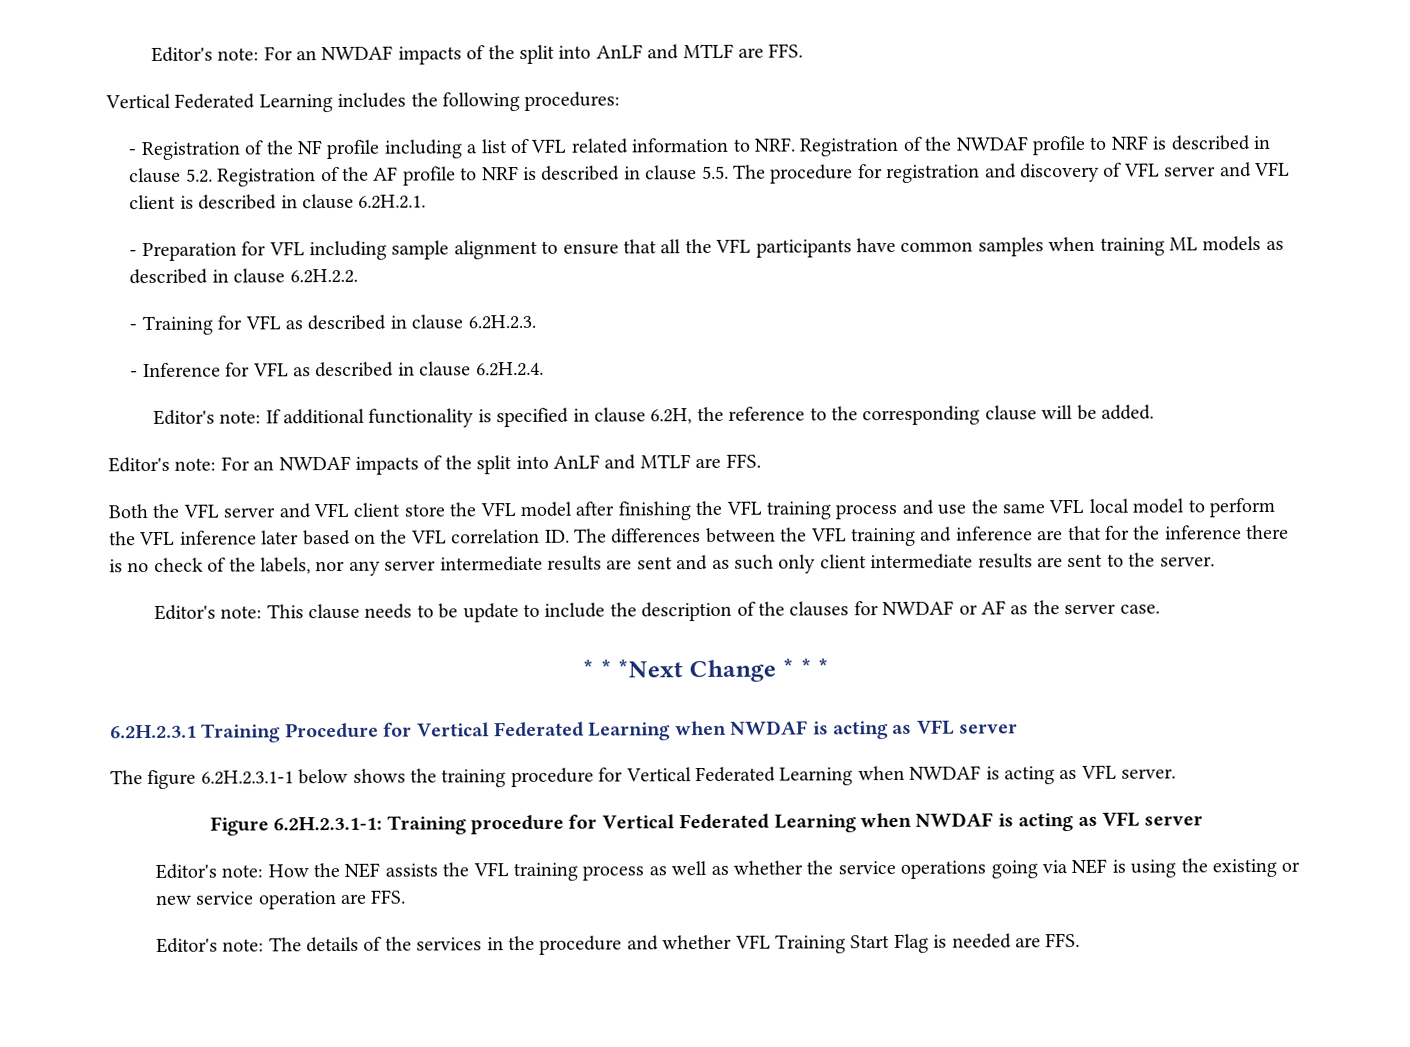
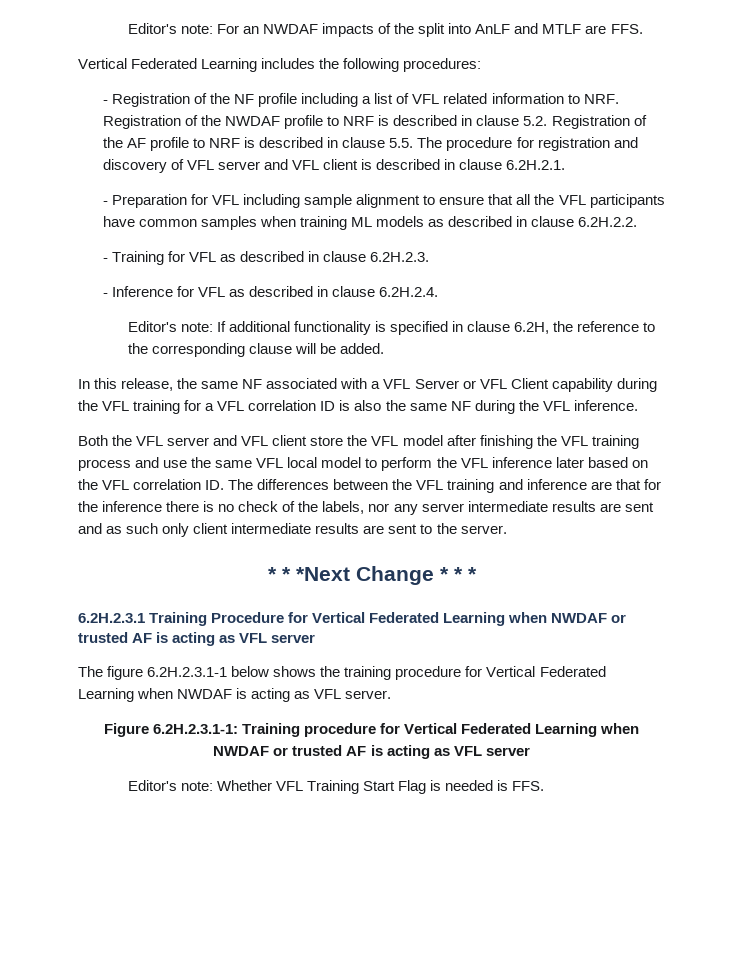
[108,453,761,475] Editor's note: For an NWDAF impacts of the split into AnLF and MTLF are FFS. -> [78,378,657,392] [78,400,638,414] In this release, the same NF associated with a VFL Server or VFL Client capability during the VFL training for a VFL correlation ID is also the same NF during the VFL inference.
[153,600,1160,623] // Editor's note: This clause needs to be update to include the description of the clauses for NWDAF or AF as the server case. -> (507, 529) none
(809, 727) none -> [611,614,627,623] [78,632,153,643] or trusted AF
(994, 819) none -> [273,745,367,756] or trusted AF
[267,858,1301,882] [155,889,407,910] [155,934,733,955] How the NEF assists the VFL training process as well as whether the service operations going via NEF is using the existing or new service operation are FFS. // Editor's note: The details of the services in the procedure and whether -> [216,780,272,791] Whether
[1014,937,1041,948] are -> [497,780,509,791] is

